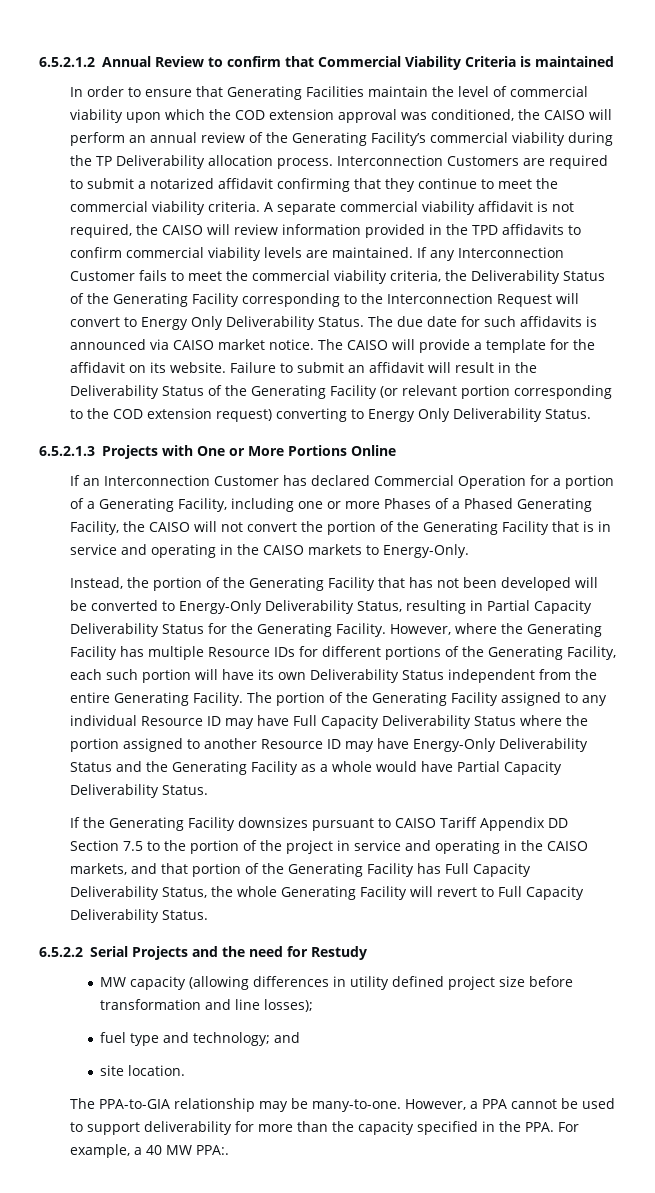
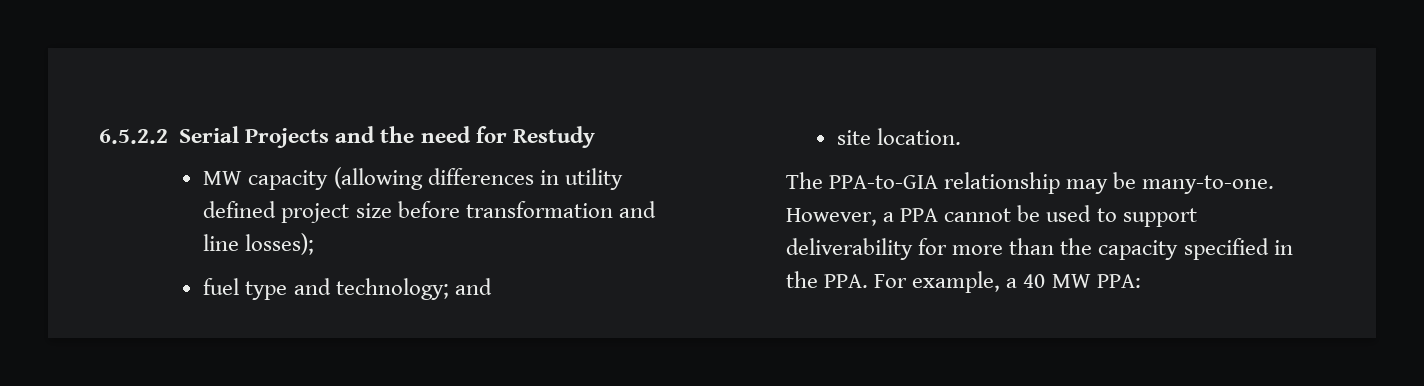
[39,56,614,70] [69,86,588,100] [69,109,612,123] [69,132,613,146] [69,155,608,169] [69,178,558,192] [69,201,574,215] [69,224,581,238] [69,247,564,261] [69,270,605,284] [69,293,579,307] [69,316,597,330] [69,339,595,353] [69,362,537,373] [69,385,612,399] [69,408,591,422] [39,445,396,459] [69,475,614,489] [69,498,592,512] [69,521,611,535] [69,544,469,558] [69,577,598,591] [69,600,592,614] [69,623,602,637] [69,646,616,660] [69,669,597,683] [69,692,607,706] [69,715,588,729] [69,738,588,752] [69,761,562,775] [69,784,208,798] [69,817,568,831] [69,840,588,854] [69,863,531,877] [69,886,584,900] [69,909,208,923] 6.5.2.1.2 Annual Review to confirm that Commercial Viability Criteria is maintained // In order to ensure that Generating Facilities maintain the level of commercial viability upon which the COD extension approval was conditioned, the CAISO will perform an annual review of the Generating Facility’s commercial viability during the TP Deliverability allocation process. Interconnection Customers are required to submit a notarized affidavit confirming that they continue to meet the commercial viability criteria. A separate commercial viability affidavit is not required, the CAISO will review information provided in the TPD affidavits to confirm commercial viability levels are maintained. If any Interconnection Customer fails to meet the commercial viability criteria, the Deliverability Status of the Generating Facility corresponding to the Interconnection Request will convert to Energy Only Deliverability Status. The due date for such affidavits is announced via CAISO market notice. The CAISO will provide a template for the affidavit on its website. Failure to submit an affidavit will result in the Deliverability Status of the Generating Facility (or relevant portion corresponding to the COD extension request) converting to Energy Only Deliverability Status. // 6.5.2.1.3 Projects with One or More Portions Online // If an Interconnection Customer has declared Commercial Operation for a portion of a Generating Facility, including one or more Phases of a Phased Generating Facility, the CAISO will not convert the portion of the Generating Facility that is in service and operating in the CAISO markets to Energy-Only. // Instead, the portion of the Generating Facility that has not been developed will be converted to Energy-Only Deliverability Status, resulting in Partial Capacity Deliverability Status for the Generating Facility. However, where the Generating Facility has multiple Resource IDs for different portions of the Generating Facility, each such portion will have its own Deliverability Status independent from the entire Generating Facility. The portion of the Generating Facility assigned to any individual Resource ID may have Full Capacity Deliverability Status where the portion assigned to another Resource ID may have Energy-Only Deliverability Status and the Generating Facility as a whole would have Partial Capacity Deliverability Status. // If the Generating Facility downsizes pursuant to CAISO Tariff Appendix DD Section 7.5 to the portion of the project in service and operating in the CAISO markets, and that portion of the Generating Facility has Full Capacity Deliverability Status, the whole Generating Facility will revert to Full Capacity Deliverability Status. // -> (99, 136) none
[195,1145,229,1155] PPA:. -> [1096,274,1141,288] PPA:

